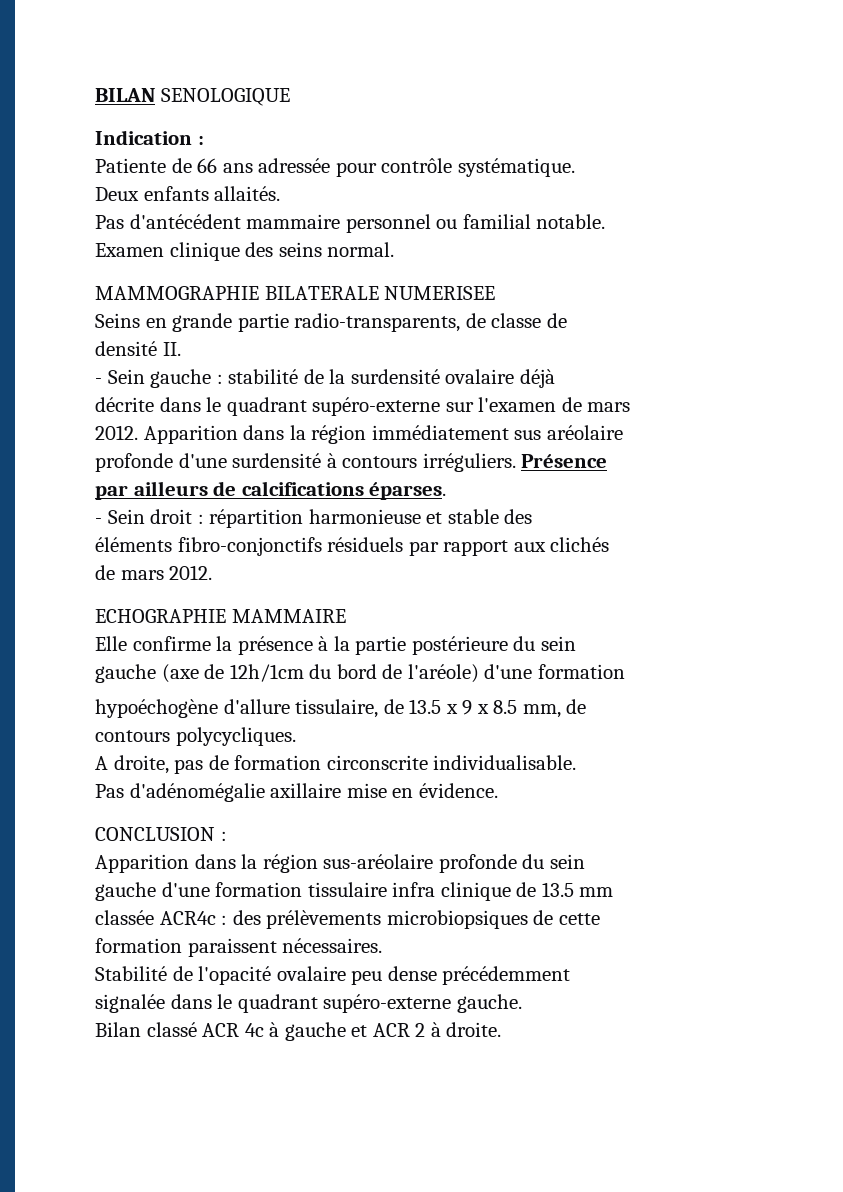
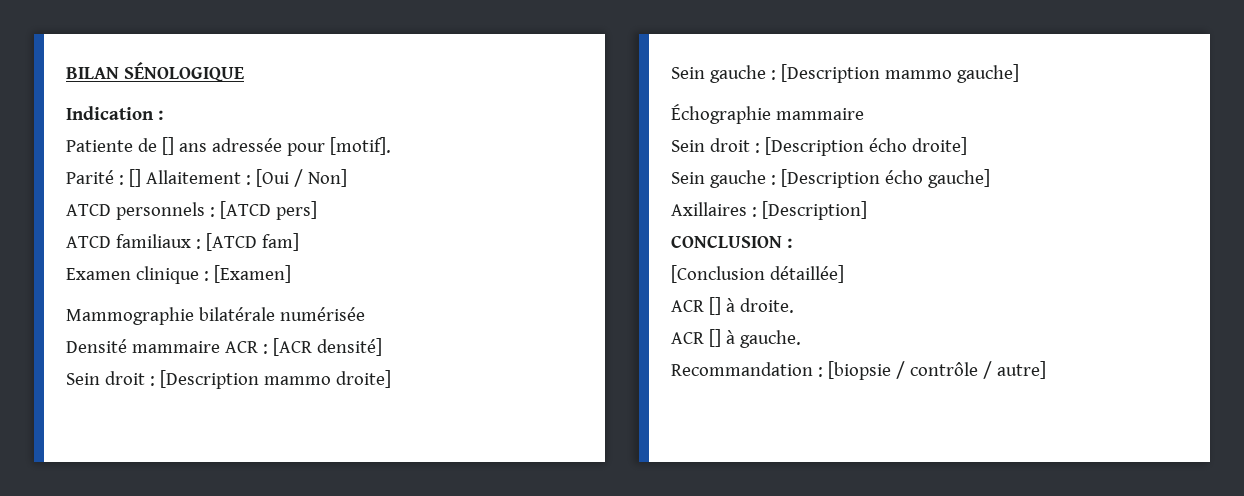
[160,88,290,106] SENOLOGIQUE -> [123,62,244,82] SÉNOLOGIQUE
[197,158,218,173] 66 -> [161,137,174,155] []
[381,158,575,177] [95,186,281,201] [95,214,606,233] [95,242,395,261] [95,286,496,300] [95,313,567,332] [95,341,181,356] [95,369,555,388] [95,397,631,416] [95,425,623,444] [95,453,608,472] [95,481,447,500] [95,509,533,528] [95,537,610,556] [95,565,213,580] [95,609,346,623] [95,636,576,655] [95,664,625,683] [95,699,587,718] [95,727,296,746] [95,755,577,774] [95,783,498,802] [95,827,227,841] [95,854,585,873] [95,882,614,901] [95,910,600,929] [95,938,383,957] [95,966,571,985] [95,994,522,1013] [95,1022,502,1041] contrôle systématique. // Deux enfants allaités. // Pas d'antécédent mammaire personnel ou familial notable. // Examen clinique des seins normal. // MAMMOGRAPHIE BILATERALE NUMERISEE // Seins en grande partie radio-transparents, de classe de // densité II. // - Sein gauche : stabilité de la surdensité ovalaire déjà // décrite dans le quadrant supéro-externe sur l'examen de mars // 2012. Apparition dans la région immédiatement sus aréolaire // profonde d'une surdensité à contours irréguliers. Présence // par ailleurs de calcifications éparses. // - Sein droit : répartition harmonieuse et stable des // éléments fibro-conjonctifs résiduels par rapport aux clichés // de mars 2012. // ECHOGRAPHIE MAMMAIRE // Elle confirme la présence à la partie postérieure du sein // gauche (axe de 12h/1cm du bord de l'aréole) d'une formation // hypoéchogène d'allure tissulaire, de 13.5 x 9 x 8.5 mm, de // contours polycycliques. // A droite, pas de formation circonscrite individualisable. // Pas d'adénomégalie axillaire mise en évidence. // CONCLUSION : // Apparition dans la région sus-aréolaire profonde du sein // gauche d'une formation tissulaire infra clinique de 13.5 mm // classée ACR4c : des prélèvements microbiopsiques de cette // formation paraissent nécessaires. // Stabilité de l'opacité ovalaire peu dense précédemment // signalée dans le quadrant supéro-externe gauche. // Bilan classé ACR 4c à gauche et ACR 2 à droite. -> [329,137,391,155] [66,169,347,187] [66,201,317,220] [66,233,299,251] [66,265,291,284] [66,307,365,325] [66,338,382,356] [66,370,391,389] [671,64,1019,83] [671,104,864,124] [671,137,967,156] [671,169,990,188] [671,201,867,220] [671,235,792,248] [671,265,844,283] [671,297,794,315] [671,329,801,348] [671,361,1046,380] [motif]. // Parité : [] Allaitement : [Oui / Non] // ATCD personnels : [ATCD pers] // ATCD familiaux : [ATCD fam] // Examen clinique : [Examen] // Mammographie bilatérale numérisée // Densité mammaire ACR : [ACR densité] // Sein droit : [Description mammo droite] // Sein gauche : [Description mammo gauche] // Échographie mammaire // Sein droit : [Description écho droite] // Sein gauche : [Description écho gauche] // Axillaires : [Description] // CONCLUSION : // [Conclusion détaillée] // ACR [] à droite. // ACR [] à gauche. // Recommandation : [biopsie / contrôle / autre]

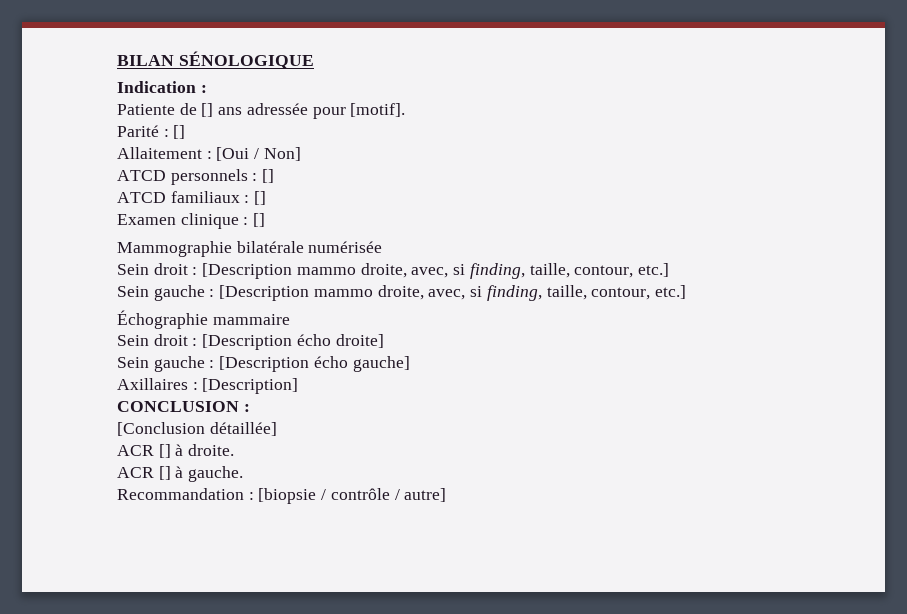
(141, 178) none -> (186, 132) //
[219,201,317,220] [ATCD pers] -> [262,169,275,183] []
[205,233,299,251] [ATCD fam] -> [254,191,267,205] []
[213,265,291,283] [Examen] -> [253,213,266,227] []
[66,338,382,356] // Densité mammaire ACR : [ACR densité] -> (383, 247) none
[335,370,391,388] droite] -> [360,263,669,279] droite, avec, si finding, taille, contour, etc.]
[956,64,1019,83] gauche] -> [377,285,686,301] droite, avec, si finding, taille, contour, etc.]

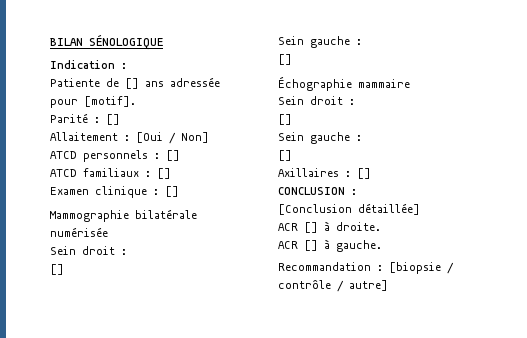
[202,263,669,279] [117,285,686,301] [Description mammo droite, avec, si finding, taille, contour, etc.] // Sein gauche : [Description mammo droite, avec, si finding, taille, contour, etc.] -> [50,264,64,275] [278,36,362,48] [278,54,292,65] // [] // Sein gauche : // []
[202,334,384,350] [117,356,410,372] [Description écho droite] // Sein gauche : [Description écho gauche] -> [278,114,292,125] [278,132,362,144] [278,150,292,161] // [] // Sein gauche : // []
[202,378,299,394] [Description] -> [357,168,371,179] []

